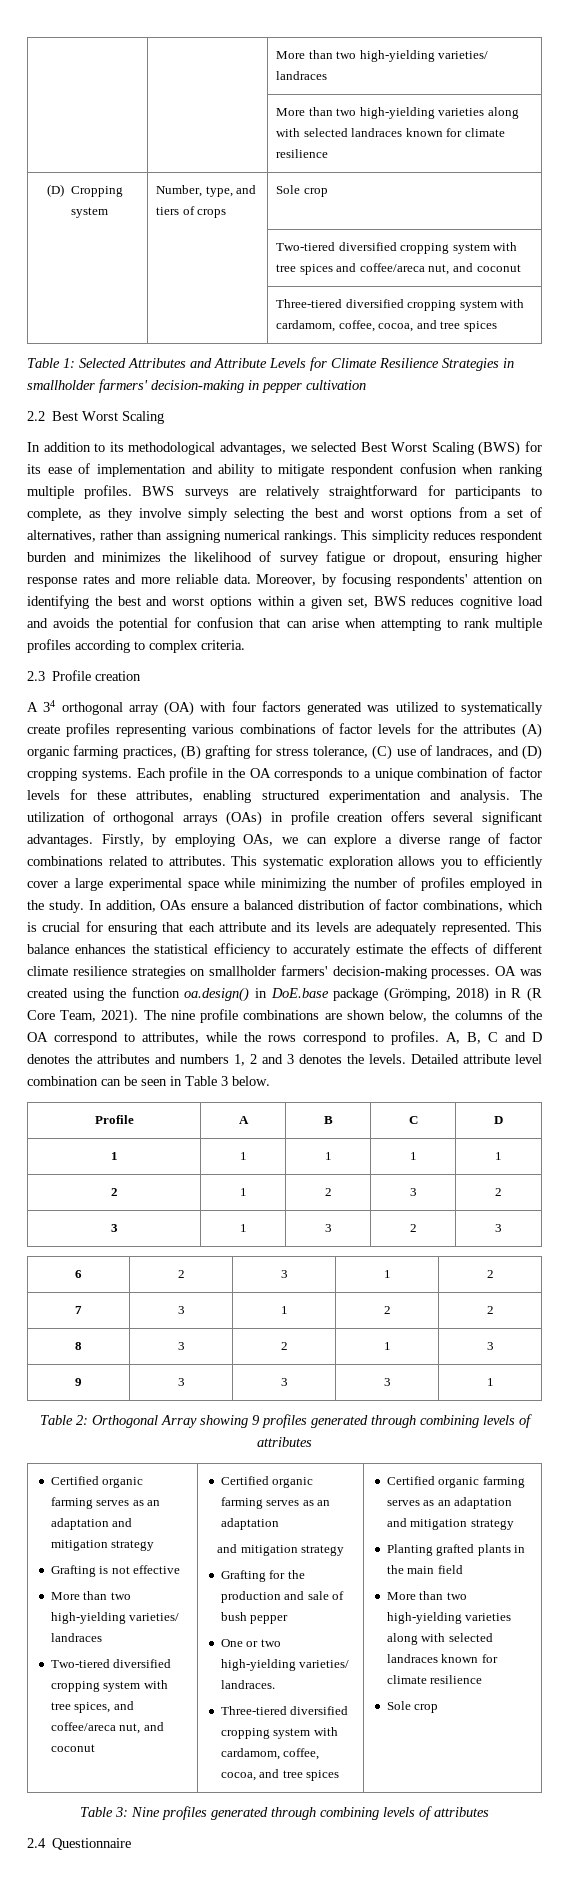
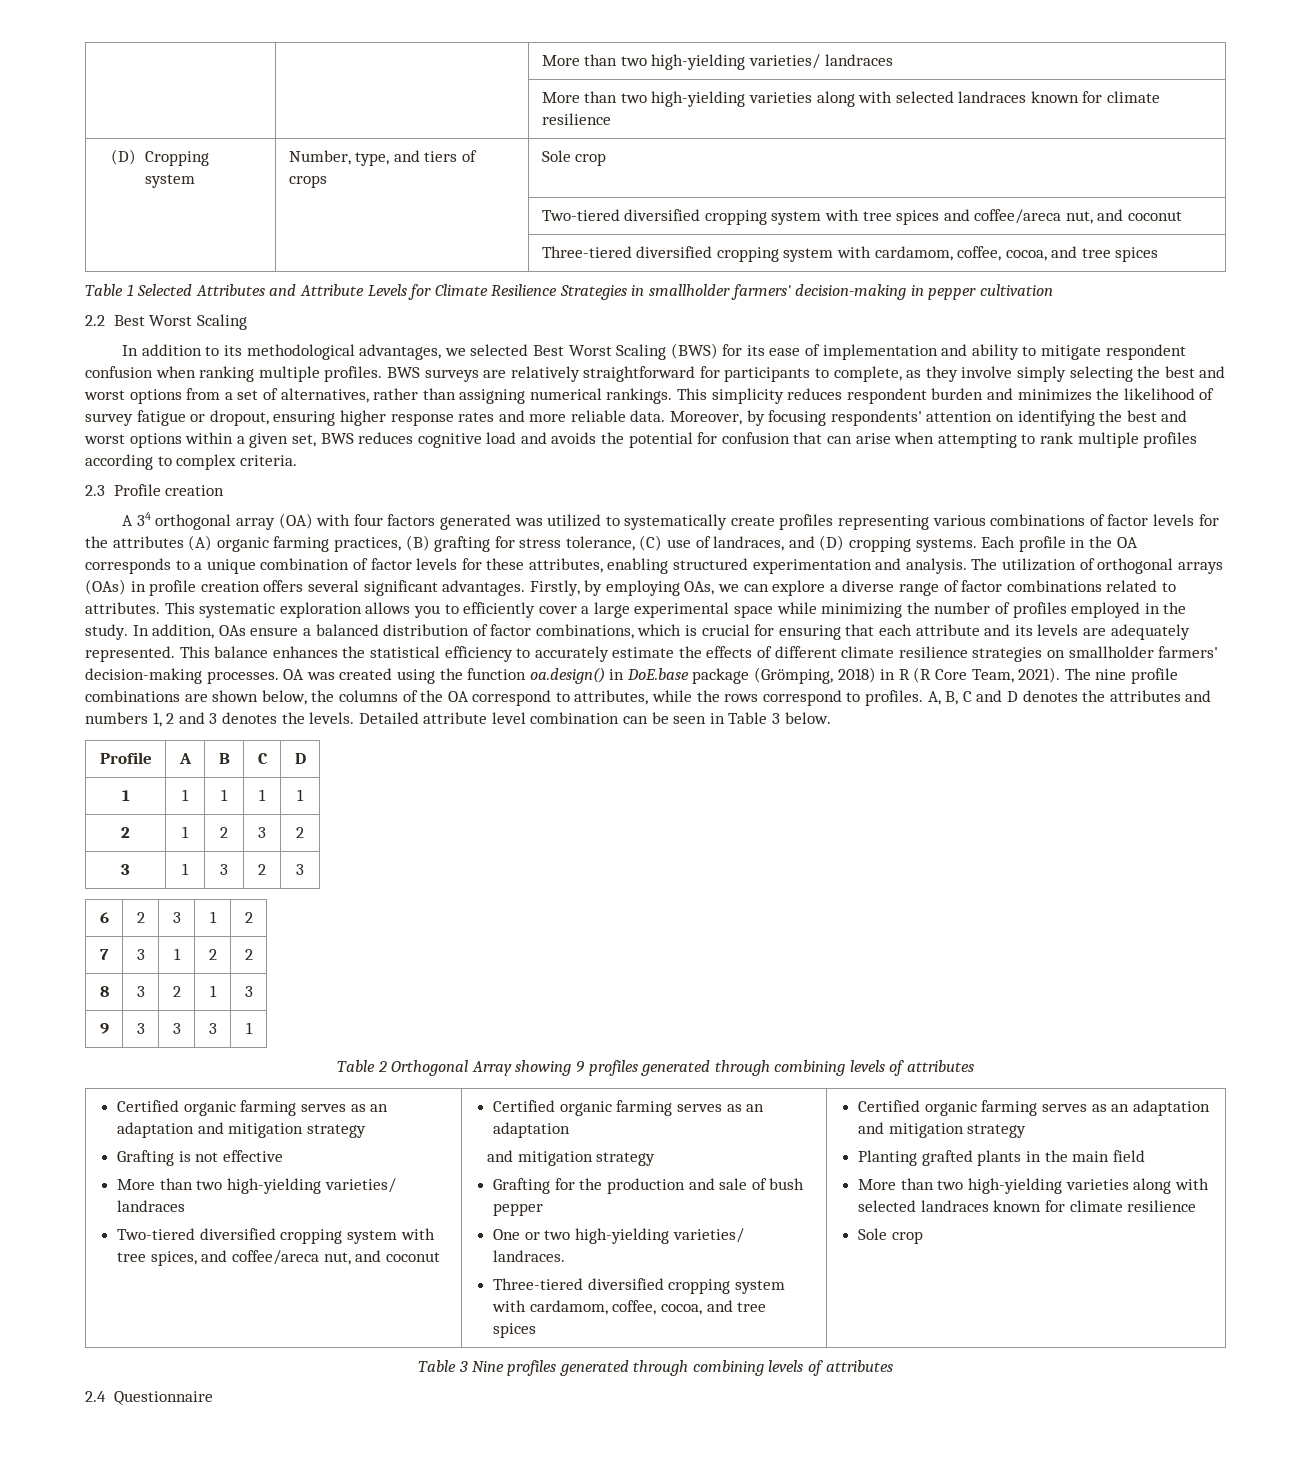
[63,358,75,368] 1: -> [126,284,134,296] 1
[75,1415,88,1425] 2: -> [377,1061,387,1072] 2
[115,1807,128,1817] 3: -> [458,1361,468,1372] 3

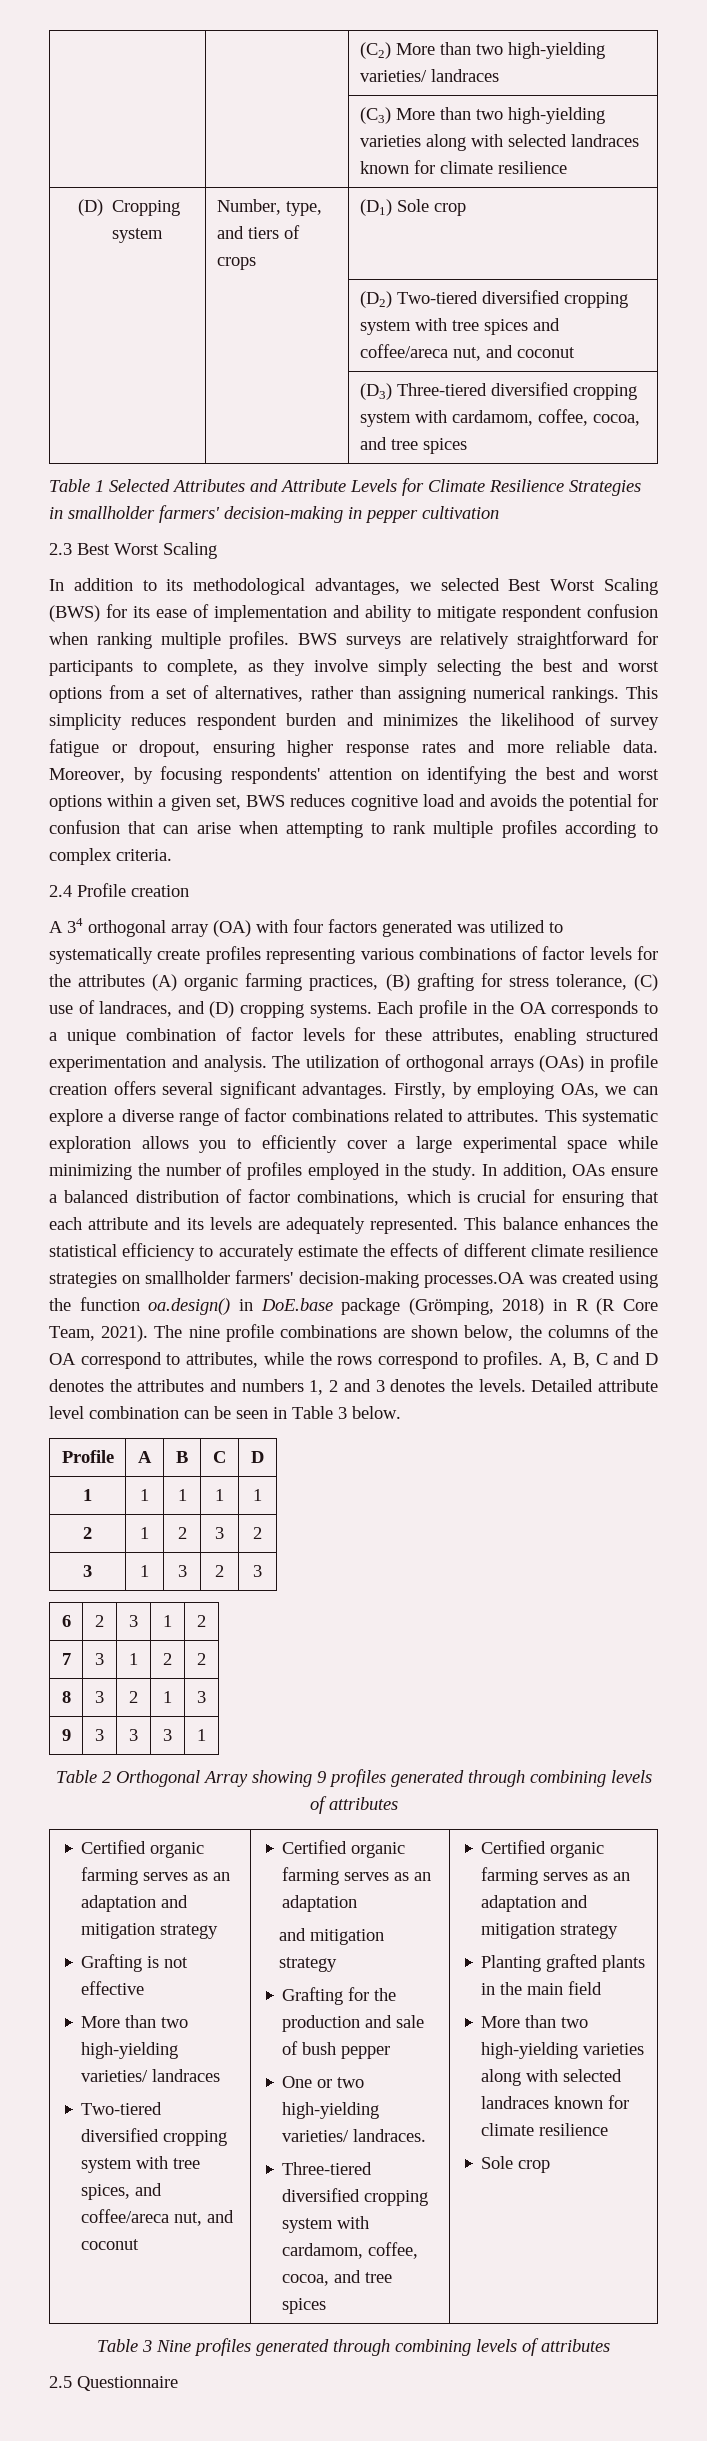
(541, 60) | | -> [359,42,391,59] | | (C2)
(893, 60) none -> [359,107,391,124] (C3)
(327, 181) none -> [359,199,392,216] (D1)
(607, 159) none -> [359,291,392,308] (D2)
(1183, 216) none -> [359,383,392,400] (D3)
[85,315,105,326] 2.2 -> [49,543,72,555] 2.3
[85,485,105,496] 2.3 -> [49,885,72,897] 2.4
[206,669,305,684] processes. OA -> [423,1272,525,1288] processes.OA
[85,1391,106,1402] 2.4 -> [49,2376,72,2388] 2.5

